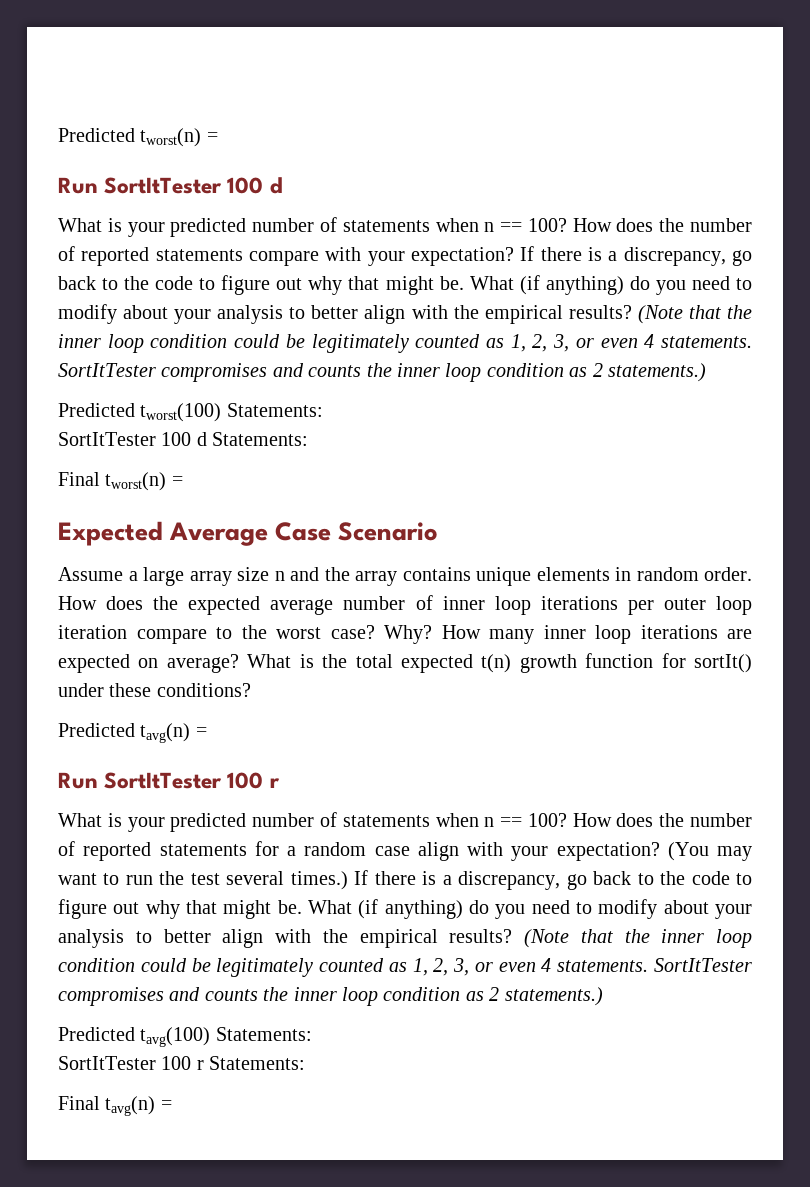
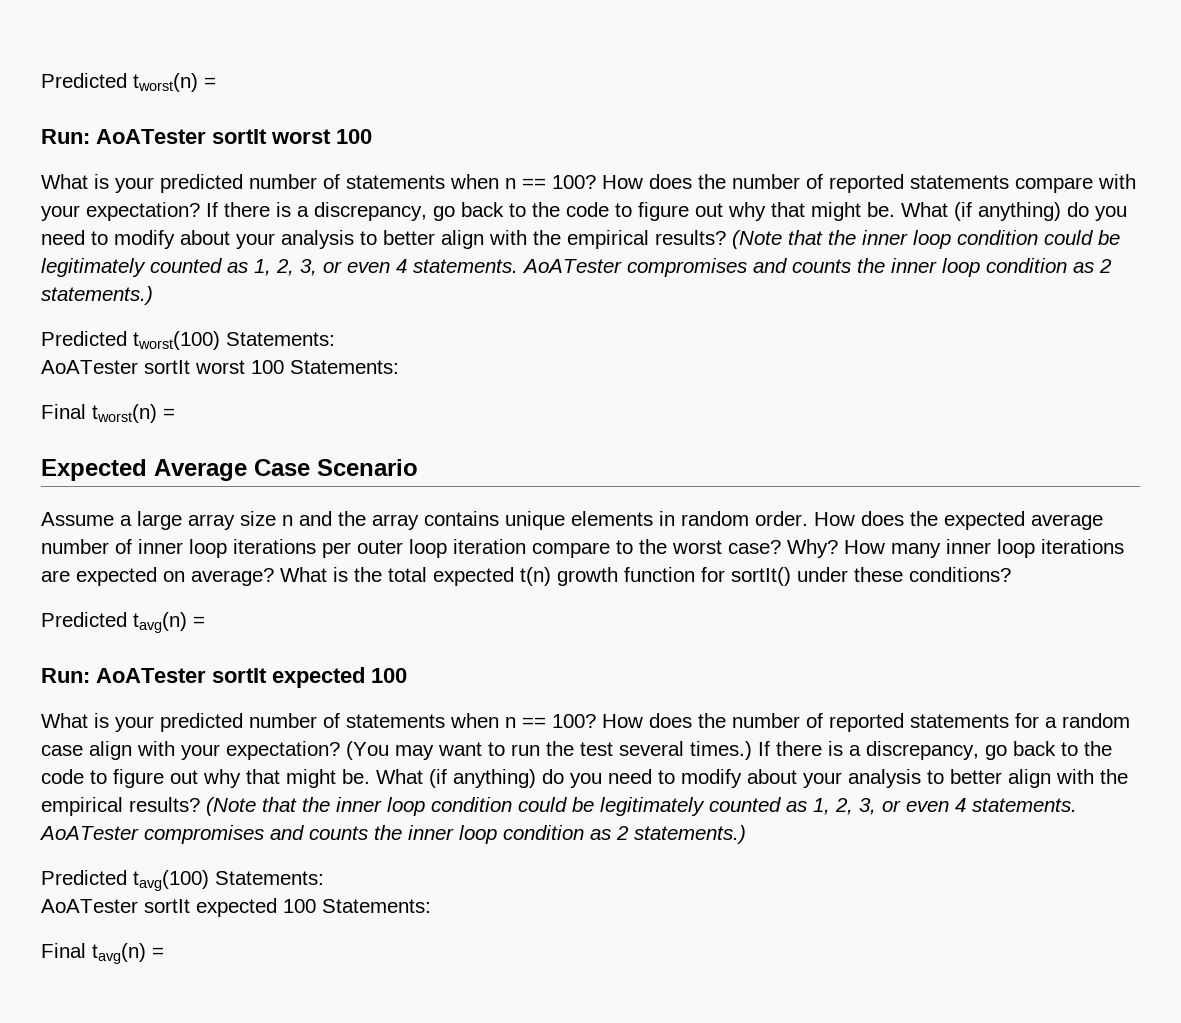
[58,177,283,194] Run SortItTester 100 d -> [41,129,372,144] Run: AoATester sortIt worst 100
[58,363,156,377] SortItTester -> [522,259,622,273] AoATester
[58,432,207,446] SortItTester 100 d -> [41,360,284,374] AoATester sortIt worst 100
[58,772,280,789] Run SortItTester 100 r -> [41,667,407,688] Run: AoATester sortIt expected 100
[654,958,752,972] SortItTester -> [39,826,139,840] AoATester
[58,1056,204,1070] SortItTester 100 r -> [41,898,316,917] AoATester sortIt expected 100

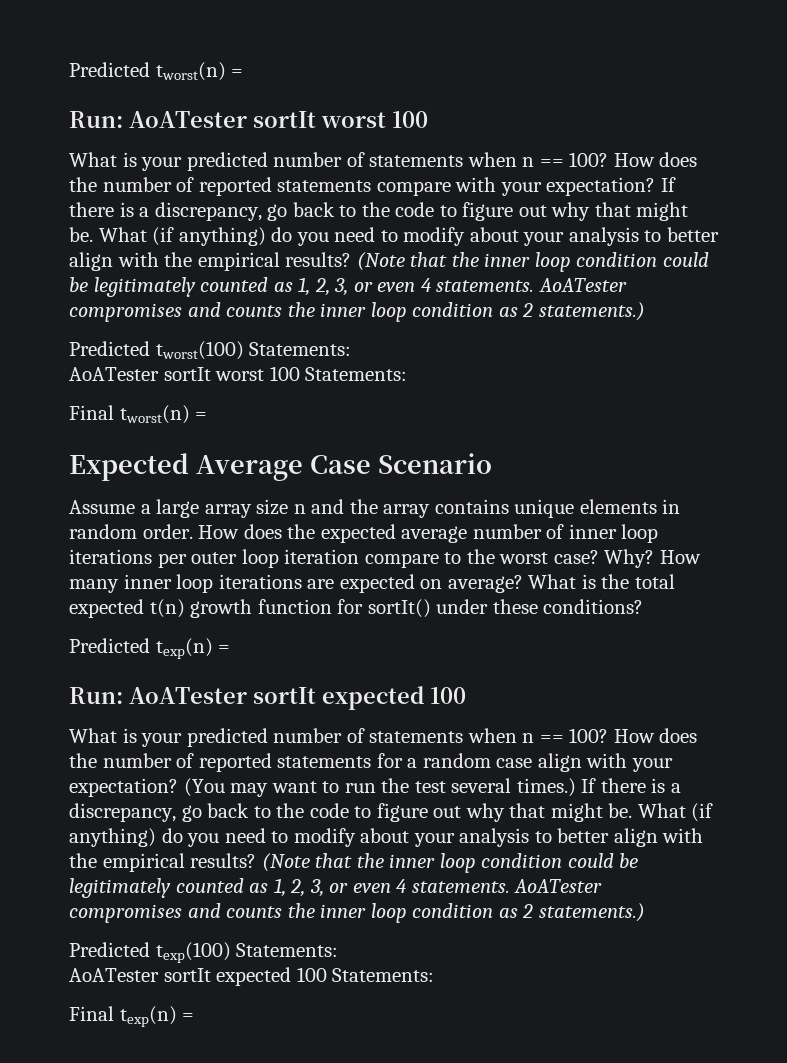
[133,612,187,633] tavg(n) -> [155,638,213,659] texp(n)
[133,870,209,891] tavg(100) -> [155,942,231,963] texp(100)
[92,943,146,964] tavg(n) -> [119,1006,177,1027] texp(n)

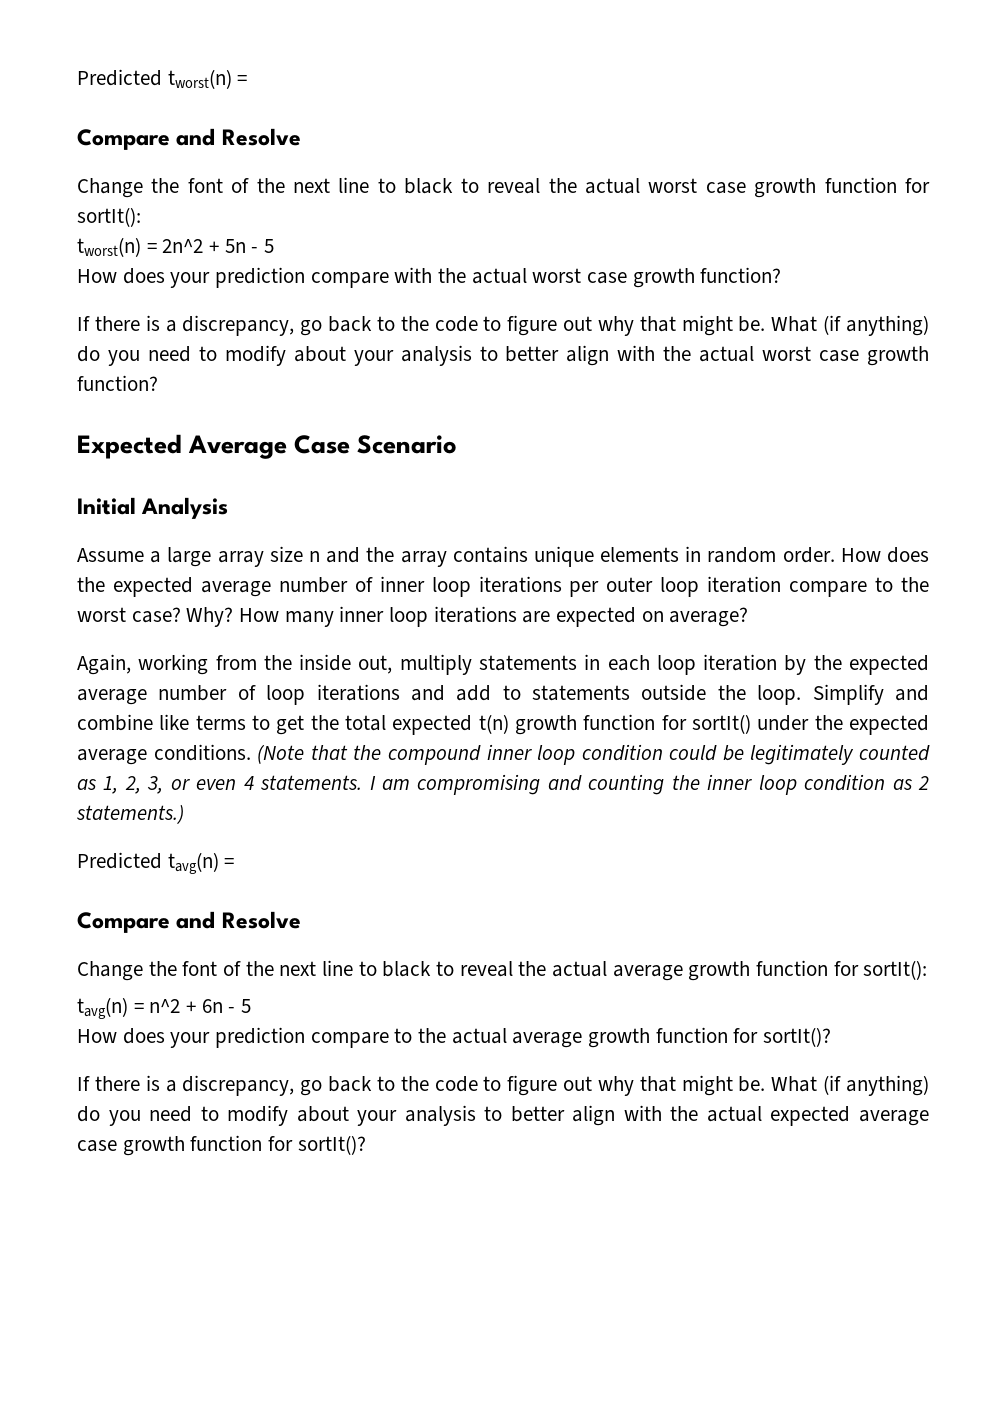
[69,111,428,128] [69,152,698,171] [69,177,656,196] Run: AoATester sortIt worst 100 // What is your predicted number of statements when n == 100? How does the number of reported statements compare with your expectation? -> [77,128,301,150] [77,177,930,198] [77,207,141,227] [77,237,275,257] [77,267,782,288] Compare and Resolve // Change the font of the next line to black to reveal the actual worst case growth function for sortIt(): // tworst(n) = 2n^2 + 5n - 5 // How does your prediction compare with the actual worst case growth function? //
[197,252,709,272] [69,277,627,297] [69,302,645,322] [69,341,352,360] [69,366,408,381] [69,405,208,424] empirical results? (Note that the inner loop condition could be legitimately counted as 1, 2, 3, or even 4 statements. AoATester compromises and counts the inner loop condition as 2 statements.) // Predicted tworst(100) Statements: // AoATester sortIt worst 100 Statements: // Final tworst(n) = -> [699,346,929,366] [77,375,158,391] actual worst case growth function?
(492, 463) none -> [77,497,229,519] // Initial Analysis
[528,574,596,589] What is -> [77,654,930,675] [77,684,929,705] [77,714,305,735] // Again, working from the inside out, multiply statements in each loop iteration by the expected average number of loop iterations and add to statements outside the loop. Simplify and combine like terms to get
[492,599,644,614] [69,638,231,659] [69,686,466,710] [69,728,698,747] [69,753,673,772] [69,778,576,797] these conditions? // Predicted texp(n) = // Run: AoATester sortIt expected 100 // What is your predicted number of statements when n == 100? How does the number of reported statements for a random case align with your expectation? (You may want to run the test several times.) -> [814,715,930,735] [77,744,930,765] [77,774,930,795] [76,804,184,824] [77,852,235,874] [77,911,301,933] [77,960,928,981] [77,997,252,1019] [77,1027,832,1048] the expected average conditions. (Note that the compound inner loop condition could be legitimately counted as 1, 2, 3, or even 4 statements. I am compromising and counting the inner loop condition as 2 statements.) // Predicted tavg(n) = // Compare and Resolve // Change the font of the next line to black to reveal the actual average growth function for sortIt(): // tavg(n) = n^2 + 6n - 5 // How does your prediction compare to the actual average growth function for sortIt()? //
[102,853,639,873] [69,878,603,898] [69,903,645,923] [69,942,339,963] [69,967,435,986] [69,1006,195,1027] empirical results? (Note that the inner loop condition could be legitimately counted as 1, 2, 3, or even 4 statements. AoATester compromises and counts the inner loop condition as 2 statements.) // Predicted texp(100) Statements: // AoATester sortIt expected 100 Statements: // Final texp(n) = -> [706,1106,929,1126] [77,1135,366,1156] actual expected average case growth function for sortIt()?

